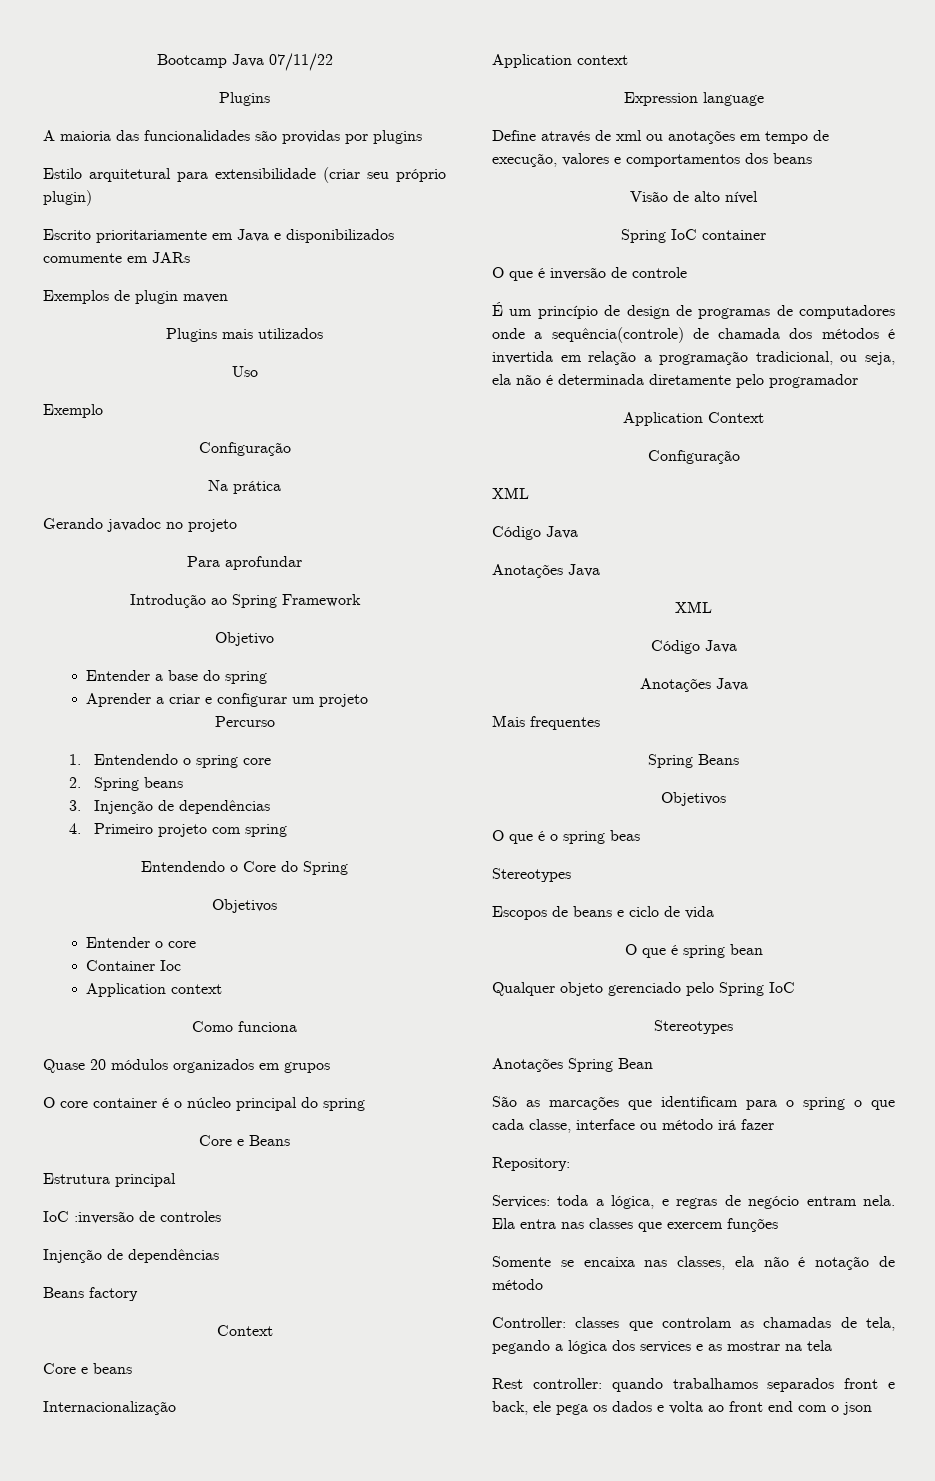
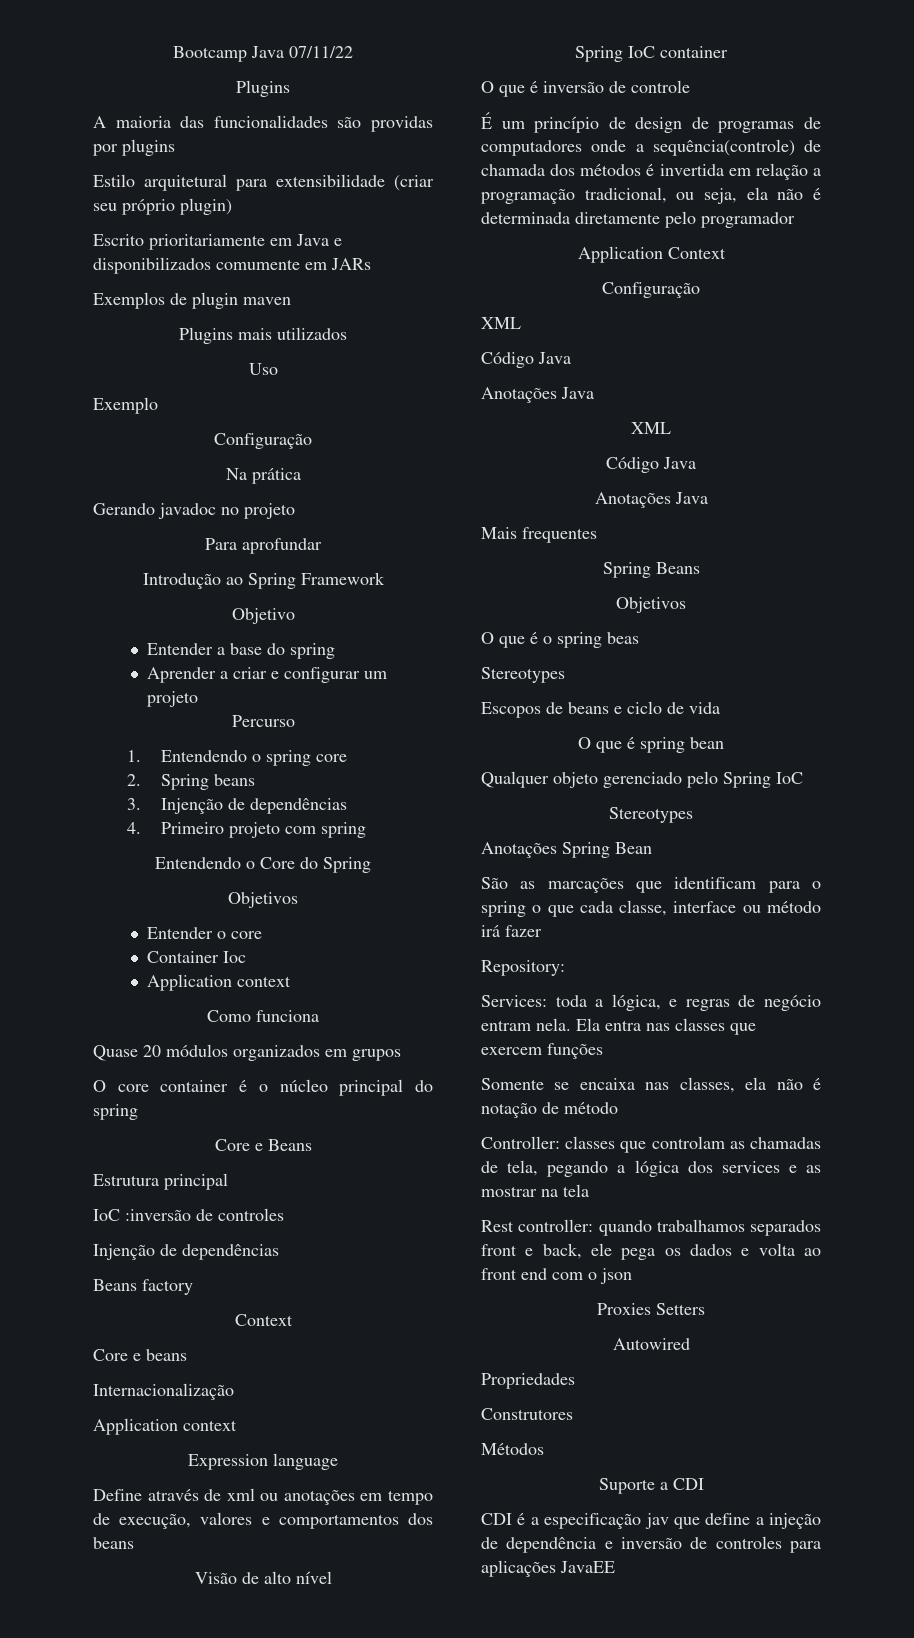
(872, 1408) none -> [597,1303,705,1315] [612,1338,690,1350] [481,1373,575,1389] [481,1408,573,1420] [481,1443,544,1455] [598,1478,704,1494] [481,1513,821,1529] [481,1536,821,1553] [481,1560,615,1577] // Proxies Setters // Autowired // Propriedades // Construtores // Métodos // Suporte a CDI // CDI é a especificação jav que define a injeção de dependência e inversão de controles para aplicações JavaEE

